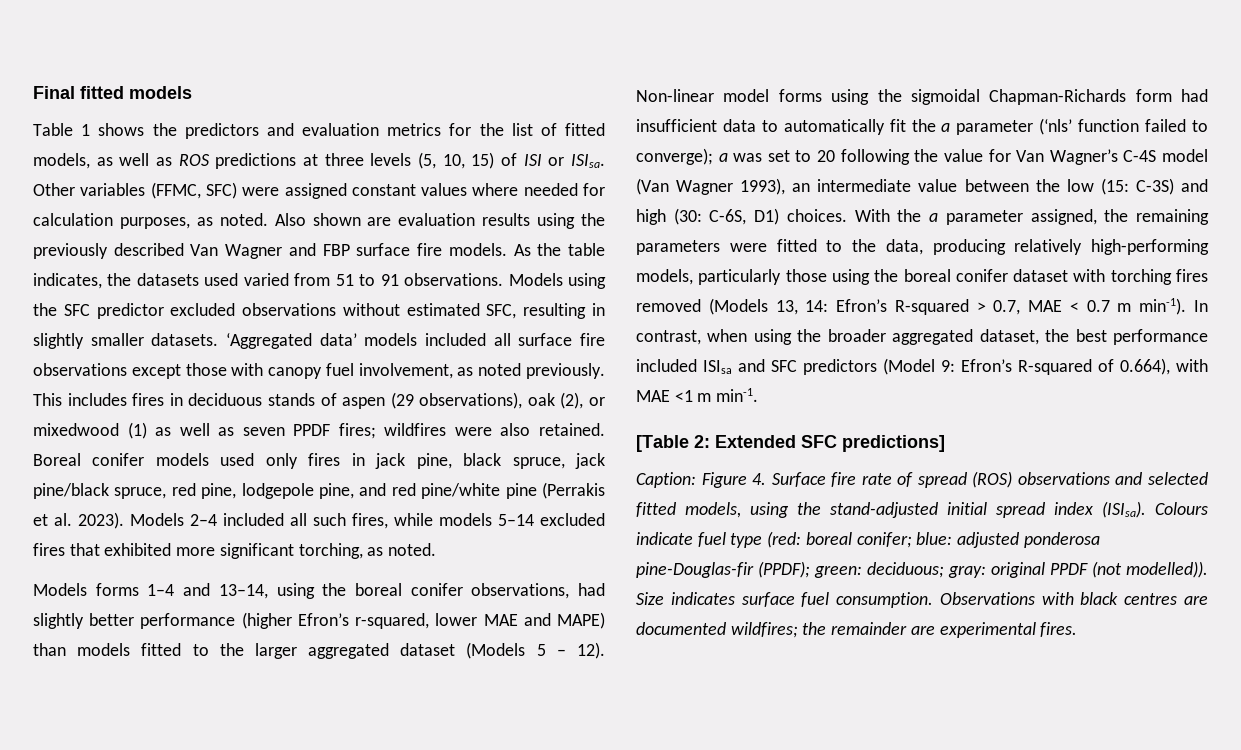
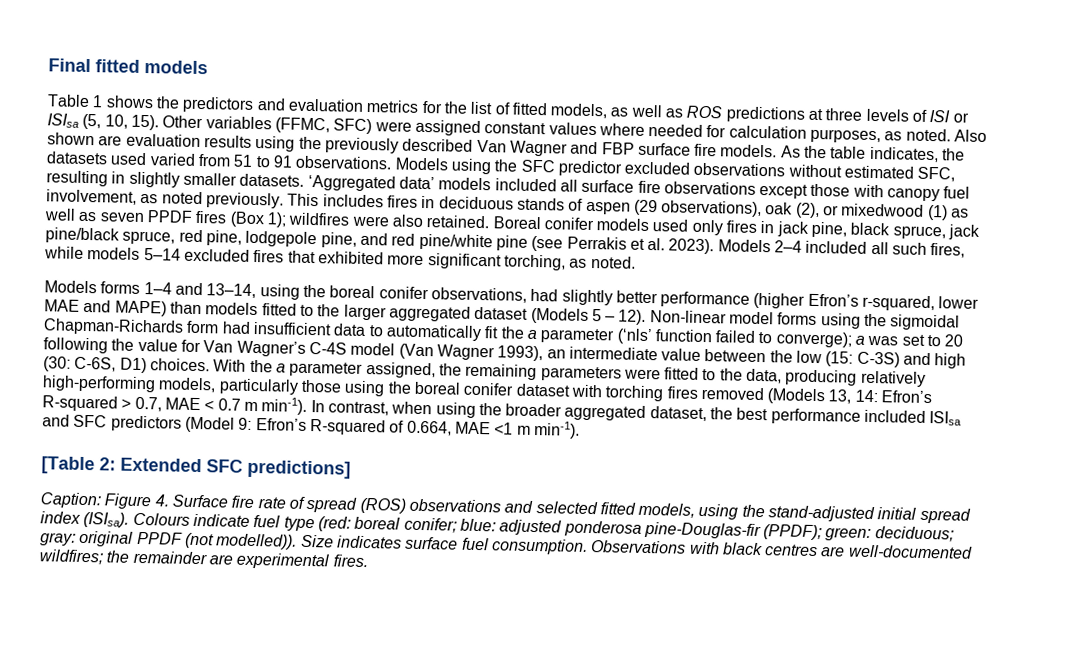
[418,152,606,169] (5, 10, 15) of ISI or ISIsa. -> [912,109,969,123] [47,113,159,131] of ISI or ISIsa (5, 10, 15).
[338,423,376,439] fires; -> [195,210,287,228] fires (Box 1);
[541,482,605,499] (Perrakis -> [531,235,627,252] (see Perrakis
[1120,358,1208,375] 0.664), with -> [406,420,452,436] 0.664,
[716,388,759,402] min-1. -> [533,420,580,439] min-1).
[636,622,726,635] documented -> [847,544,973,559] well-documented

